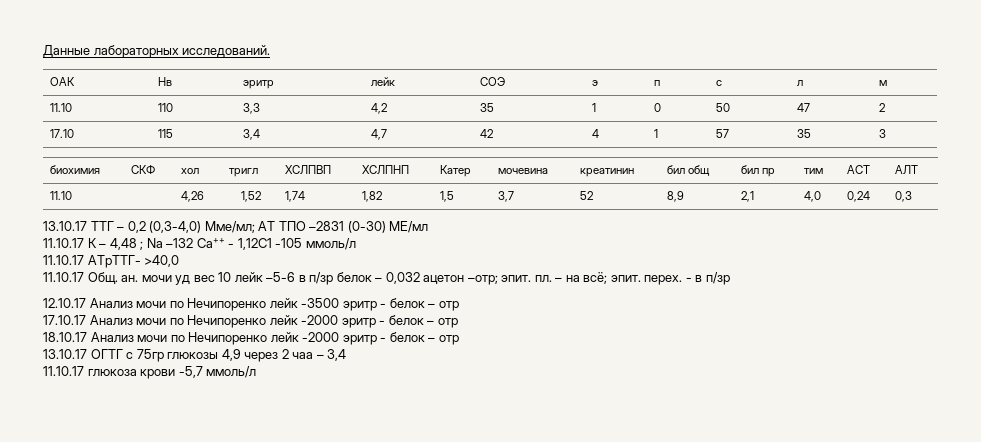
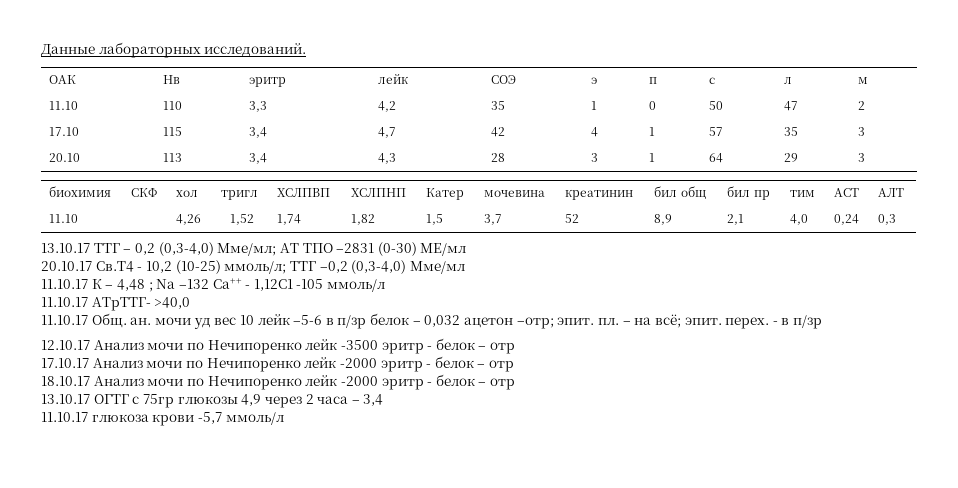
(887, 133) none -> [49,153,81,162] [163,153,183,162] [249,153,268,164] [378,153,397,164] [491,153,506,162] [591,153,599,162] [649,153,656,162] [709,153,724,163] [784,153,799,162] [858,153,866,162] // 20.10 | 113 | 3,4 | 4,3 | 28 | 3 | 1 | 64 | 29 | 3
(429, 227) none -> [41,260,465,274] // 20.10.17 Св.Т4 - 10,2 (10-25) ммоль/л; ТТГ –0,2 (0,3-4,0) Мме/мл
[292,352,314,359] чаа -> [317,396,349,404] часа

